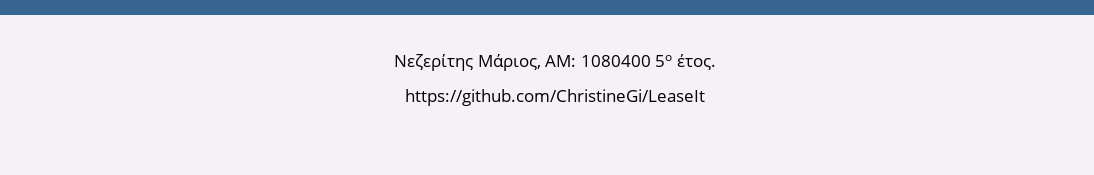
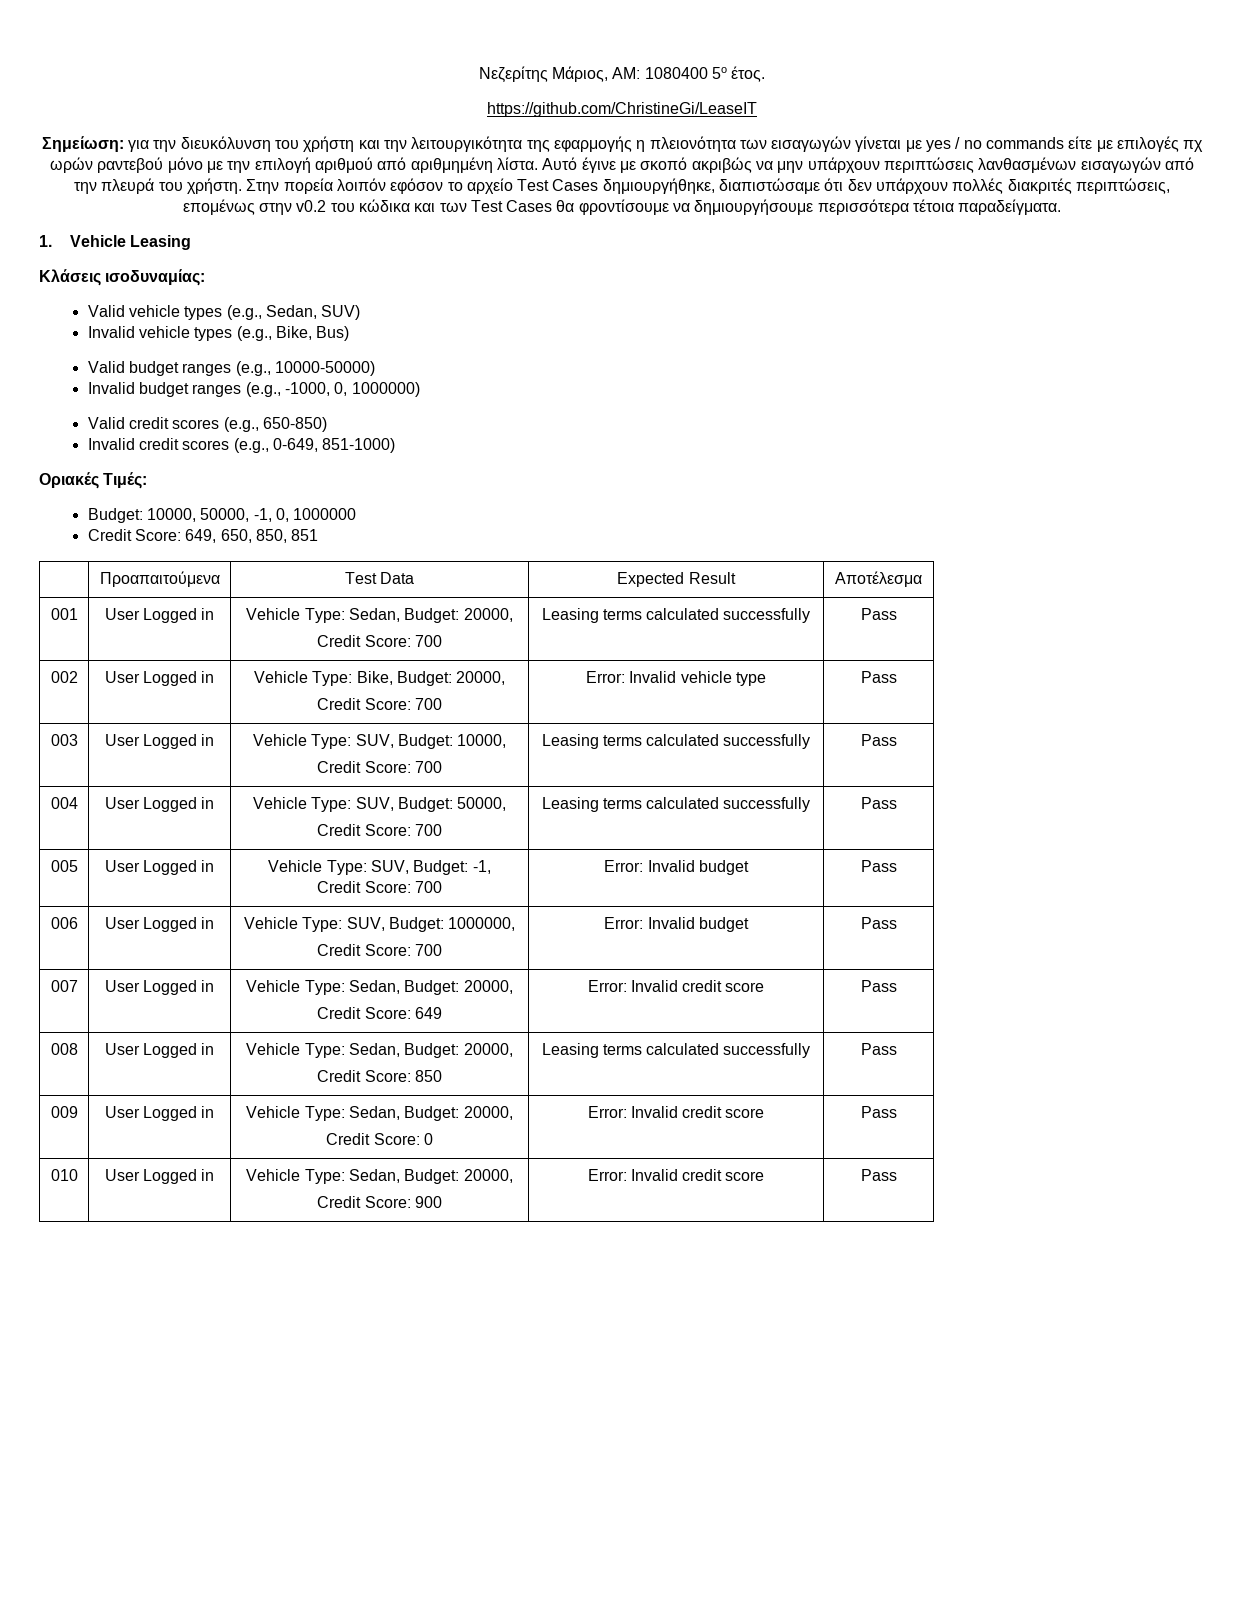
[405,89,705,106] https://github.com/ChristineGi/LeaseIt -> [487,102,757,117] [41,136,1204,152] [50,157,1194,173] [73,178,1171,194] [182,199,1062,215] [39,235,192,250] [39,269,206,286] [87,305,361,320] [87,326,350,341] [87,361,375,376] [87,382,420,397] [87,417,327,432] [87,438,396,453] [39,472,148,489] [87,508,357,523] [87,529,319,543] [99,571,220,587] [344,572,415,584] [617,572,736,587] [835,571,922,587] [50,608,78,620] [104,608,215,623] [246,608,513,623] [317,635,442,647] [541,608,811,623] [860,608,897,620] [50,671,78,683] [104,671,215,686] [253,671,506,686] [317,698,442,710] [586,671,766,686] [860,671,897,683] [50,734,78,746] [104,734,215,749] [252,734,507,749] [317,761,442,773] [541,734,811,749] [860,734,897,746] [50,797,78,809] [104,797,215,812] [252,797,507,812] [317,824,442,836] [541,797,811,812] [860,797,897,809] [50,860,78,872] [104,860,215,875] [268,860,491,875] [317,881,442,893] [604,860,749,875] [860,860,897,872] [50,917,78,929] [104,917,215,932] [243,917,516,932] [317,944,442,956] [604,917,749,932] [860,917,897,929] [50,980,78,992] [104,980,215,995] [246,980,513,995] [317,1007,442,1019] [587,980,765,992] [860,980,897,992] [50,1043,78,1055] [104,1043,215,1058] [246,1043,513,1058] [317,1070,442,1082] [541,1043,811,1058] [860,1043,897,1055] [50,1106,78,1118] [104,1106,215,1121] [246,1106,513,1121] [326,1133,433,1145] [587,1106,765,1118] [860,1106,897,1118] [50,1169,78,1181] [104,1169,215,1184] [246,1169,513,1184] [317,1196,442,1208] [587,1169,765,1181] [860,1169,897,1181] https://github.com/ChristineGi/LeaseIT // Σημείωση: για την διευκόλυνση του χρήστη και την λειτουργικότητα της εφαρμογής η πλειονότητα των εισαγωγών γίνεται με yes / no commands είτε με επιλογές πχ ωρών ραντεβού μόνο με την επιλογή αριθμού από αριθμημένη λίστα. Αυτό έγινε με σκοπό ακριβώς να μην υπάρχουν περιπτώσεις λανθασμένων εισαγωγών από την πλευρά του χρήστη. Στην πορεία λοιπόν εφόσον το αρχείο Test Cases δημιουργήθηκε, διαπιστώσαμε ότι δεν υπάρχουν πολλές διακριτές περιπτώσεις, επομένως στην v0.2 του κώδικα και των Test Cases θα φροντίσουμε να δημιουργήσουμε περισσότερα τέτοια παραδείγματα. // 1. Vehicle Leasing // Κλάσεις ισοδυναμίας: // Valid vehicle types (e.g., Sedan, SUV) // Invalid vehicle types (e.g., Bike, Bus) // Valid budget ranges (e.g., 10000-50000) // Invalid budget ranges (e.g., -1000, 0, 1000000) // Valid credit scores (e.g., 650-850) // Invalid credit scores (e.g., 0-649, 851-1000) // Οριακές Τιμές: // Budget: 10000, 50000, -1, 0, 1000000 // Credit Score: 649, 650, 850, 851 // | Προαπαιτούμενα | Test Data | Expected Result | Αποτέλεσμα // 001 | User Logged in | Vehicle Type: Sedan, Budget: 20000, // Credit Score: 700 | Leasing terms calculated successfully | Pass // 002 | User Logged in | Vehicle Type: Bike, Budget: 20000, // Credit Score: 700 | Error: Invalid vehicle type | Pass // 003 | User Logged in | Vehicle Type: SUV, Budget: 10000, // Credit Score: 700 | Leasing terms calculated successfully | Pass // 004 | User Logged in | Vehicle Type: SUV, Budget: 50000, // Credit Score: 700 | Leasing terms calculated successfully | Pass // 005 | User Logged in | Vehicle Type: SUV, Budget: -1, // Credit Score: 700 | Error: Invalid budget | Pass // 006 | User Logged in | Vehicle Type: SUV, Budget: 1000000, // Credit Score: 700 | Error: Invalid budget | Pass // 007 | User Logged in | Vehicle Type: Sedan, Budget: 20000, // Credit Score: 649 | Error: Invalid credit score | Pass // 008 | User Logged in | Vehicle Type: Sedan, Budget: 20000, // Credit Score: 850 | Leasing terms calculated successfully | Pass // 009 | User Logged in | Vehicle Type: Sedan, Budget: 20000, // Credit Score: 0 | Error: Invalid credit score | Pass // 010 | User Logged in | Vehicle Type: Sedan, Budget: 20000, // Credit Score: 900 | Error: Invalid credit score | Pass

